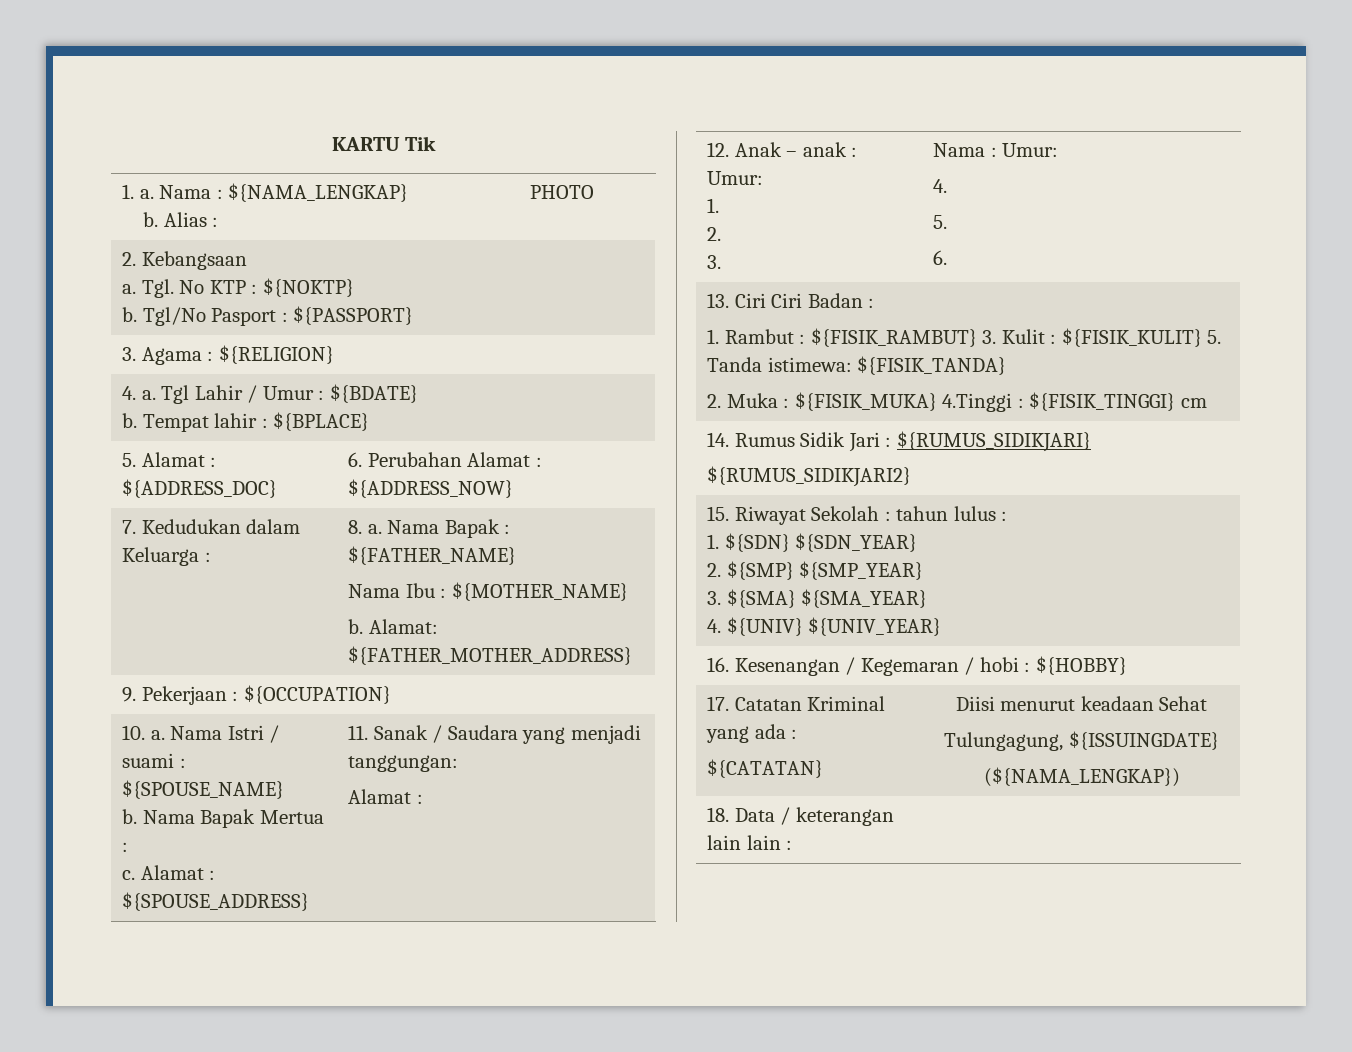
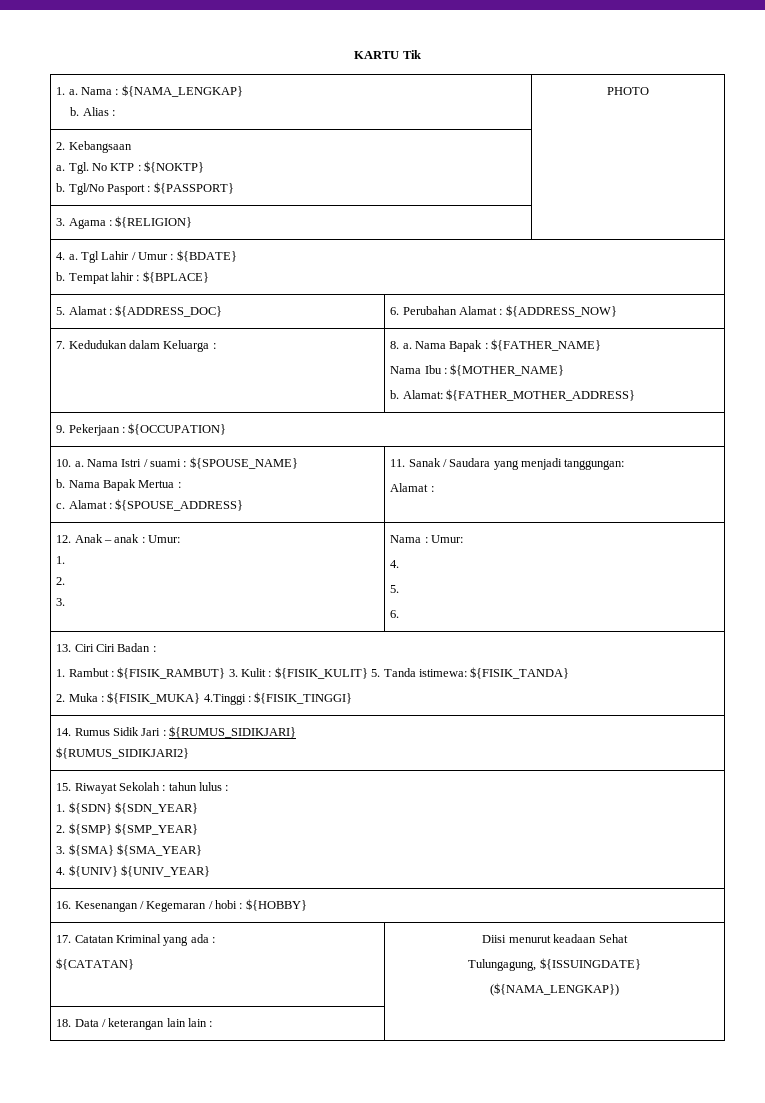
[1180,398,1207,408] cm -> (353, 698) none

